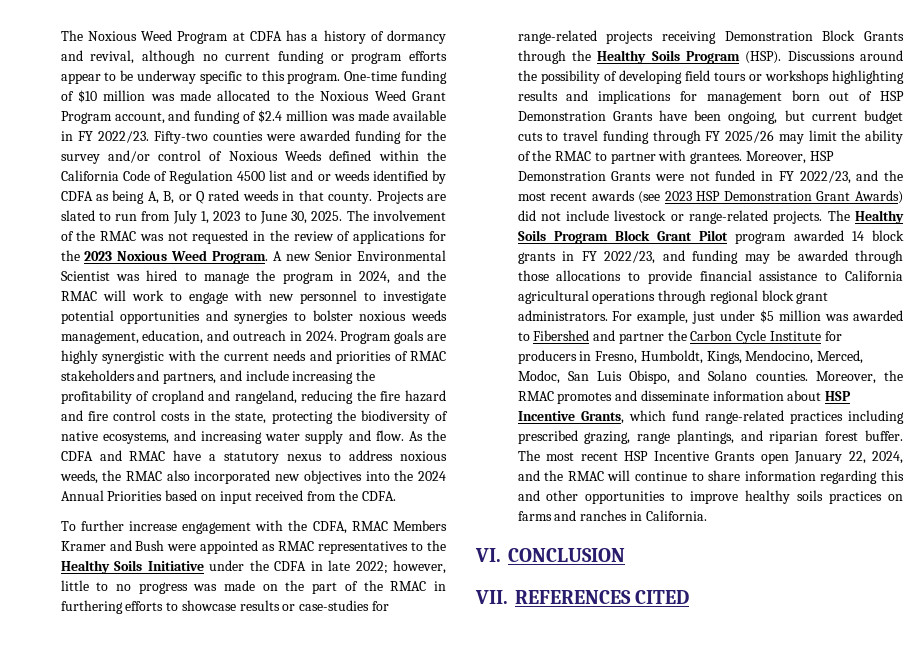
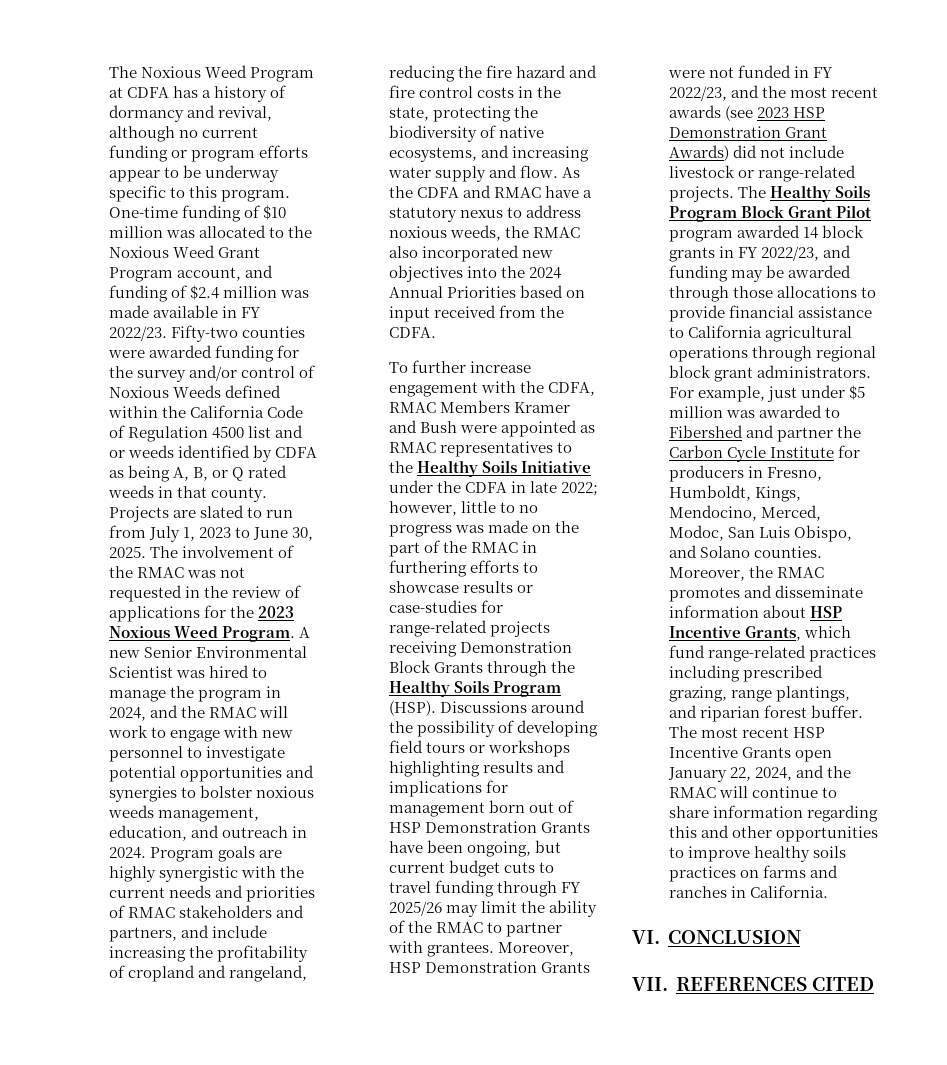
[179,90,211,101] made -> (196, 234) none

